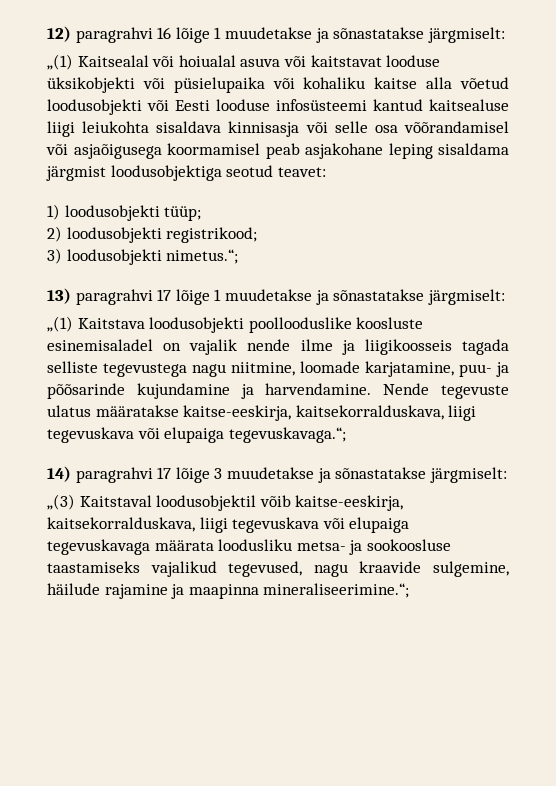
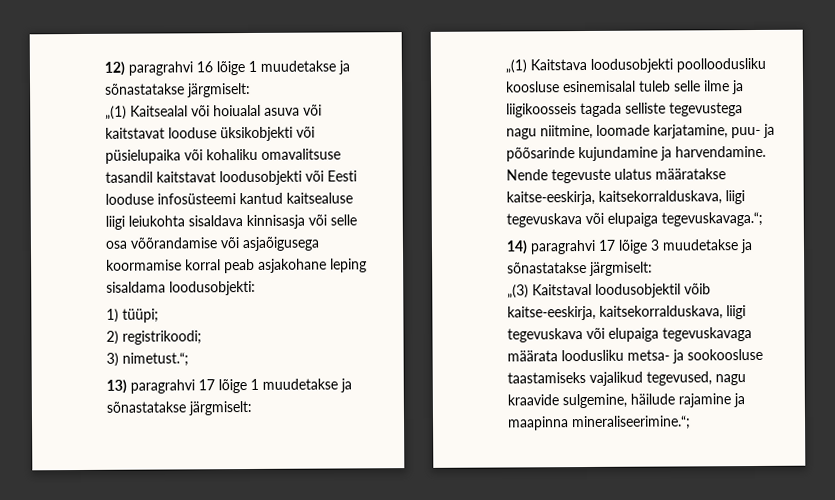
[374,77,509,89] kaitse alla võetud -> [261,148,341,160] [105,171,216,183] omavalitsuse tasandil kaitstavat
[404,121,510,133] võõrandamisel -> [130,237,217,249] võõrandamise
[167,143,260,155] koormamisel -> [106,259,221,271] koormamise korral
[46,165,326,181] järgmist loodusobjektiga seotud teavet: -> [169,280,256,296] loodusobjekti:
[64,205,202,221] loodusobjekti tüüp; -> [122,308,159,323] tüüpi;
[66,227,258,243] loodusobjekti registrikood; -> [122,330,202,345] registrikoodi;
[66,249,239,265] loodusobjekti nimetus.“; -> [122,352,189,367] nimetust.“;
[248,317,424,333] [47,339,291,355] poollooduslike koosluste esinemisaladel on vajalik nende -> [676,57,766,73] [506,80,701,93] poolloodusliku koosluse esinemisalal tuleb selle

